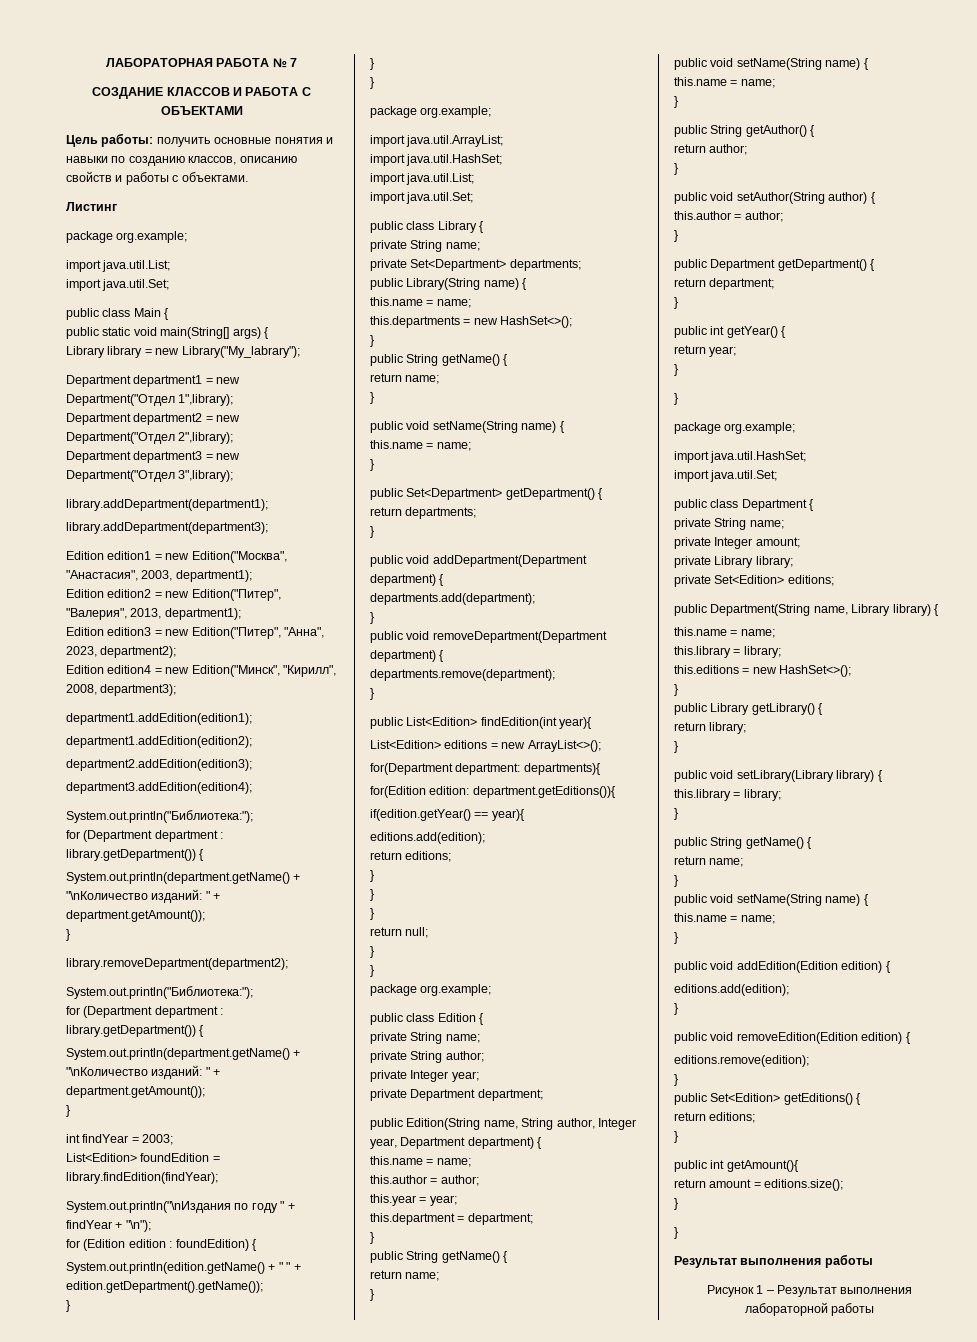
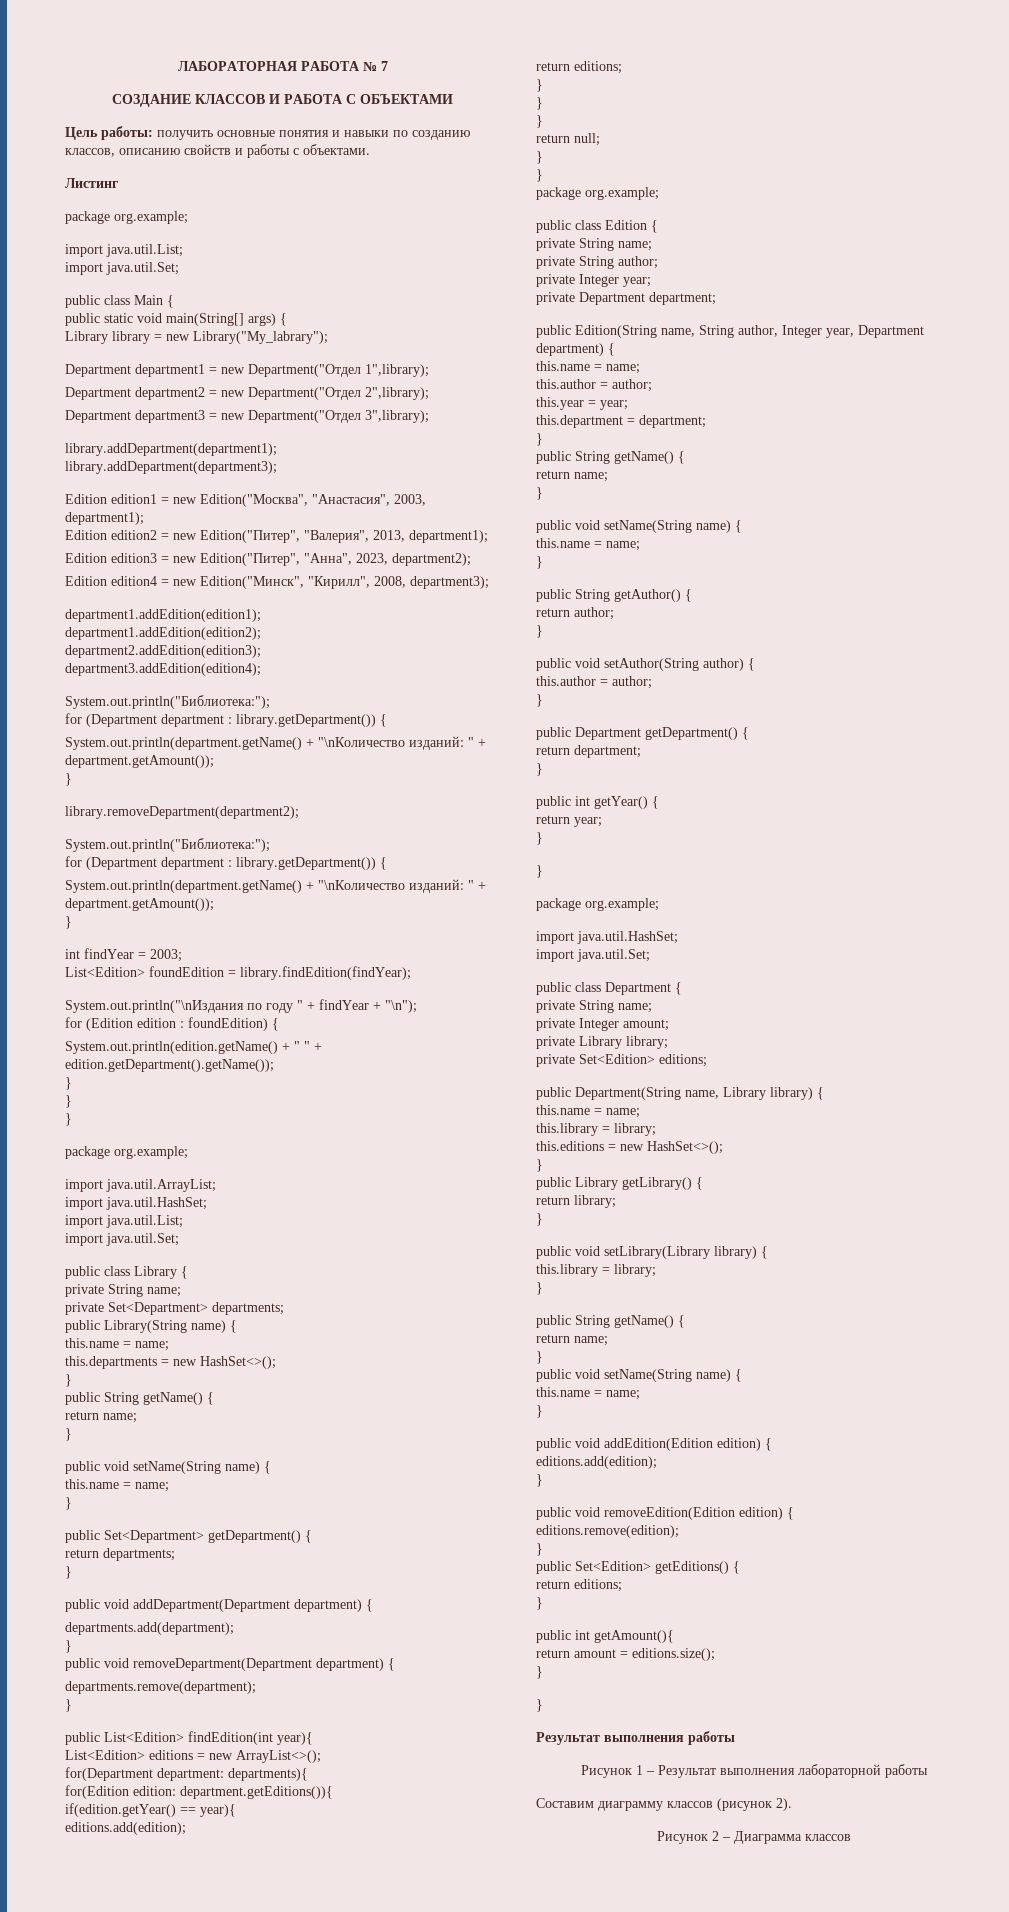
(875, 1309) none -> [536,1798,792,1811] [656,1831,851,1844] // Составим диаграмму классов (рисунок 2). // Рисунок 2 – Диаграмма классов

